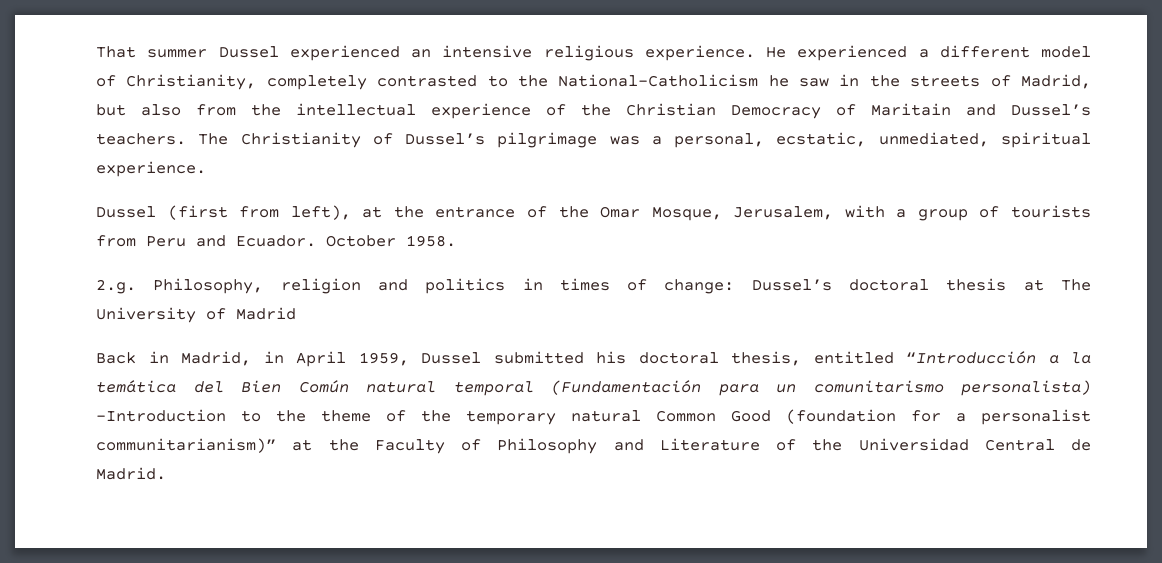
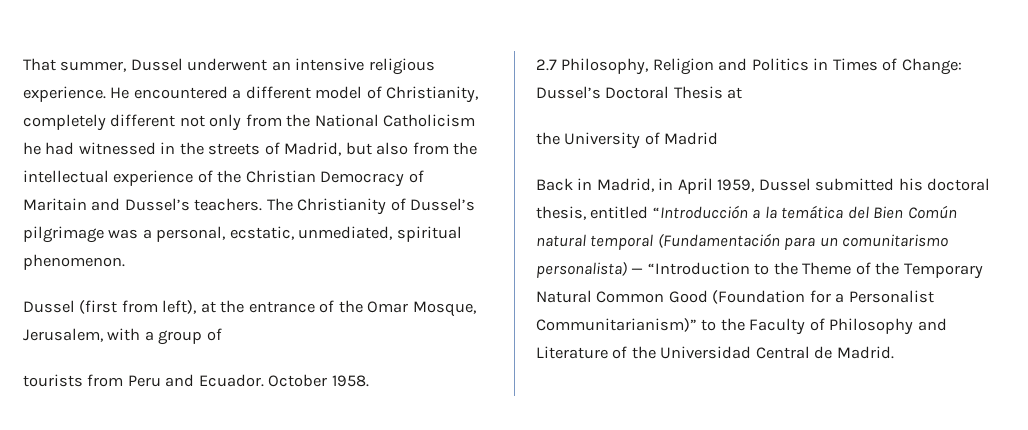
[147,45,400,61] summer Dussel experienced -> [60,58,268,72] summer, Dussel underwent
[797,45,908,61] experienced -> [133,86,228,99] encountered
[377,74,830,87] contrasted to the National-Catholicism he saw -> [110,114,476,131] [23,142,156,155] different not only from the National Catholicism he had witnessed
[96,161,206,177] experience. -> [23,254,125,270] phenomenon.
(1000, 212) none -> (222, 334) //
[96,278,1091,294] 2.g. Philosophy, religion and politics in times of change: Dussel’s doctoral thesis at The -> [536,58,962,75] [536,86,743,99] [536,132,560,145] 2.7 Philosophy, Religion and Politics in Times of Change: Dussel’s Doctoral Thesis at // the
[96,409,641,425] -Introduction to the theme of the temporary natural -> [631,262,983,279] [536,290,592,303] — “Introduction to the Theme of the Temporary Natural
[786,409,896,424] (foundation -> [712,290,806,304] (Foundation
[981,409,1091,425] [96,438,313,453] personalist communitarianism)” at -> [848,290,934,303] [536,318,717,332] Personalist Communitarianism)” to

